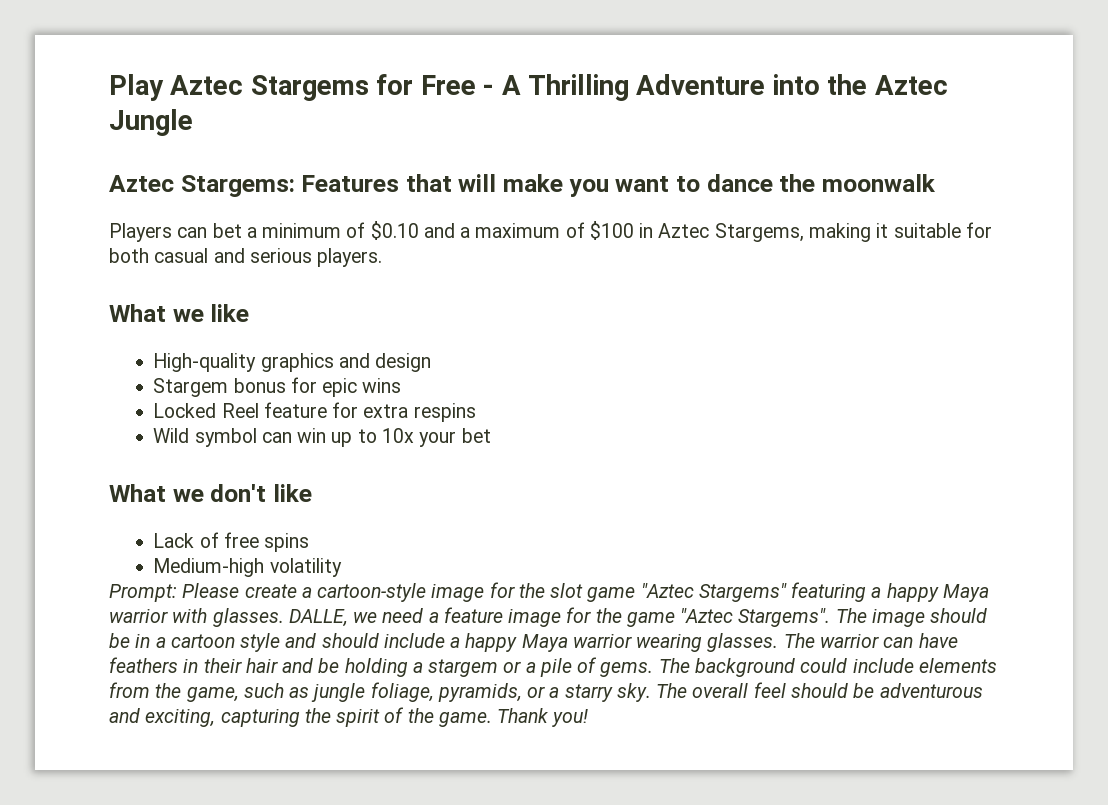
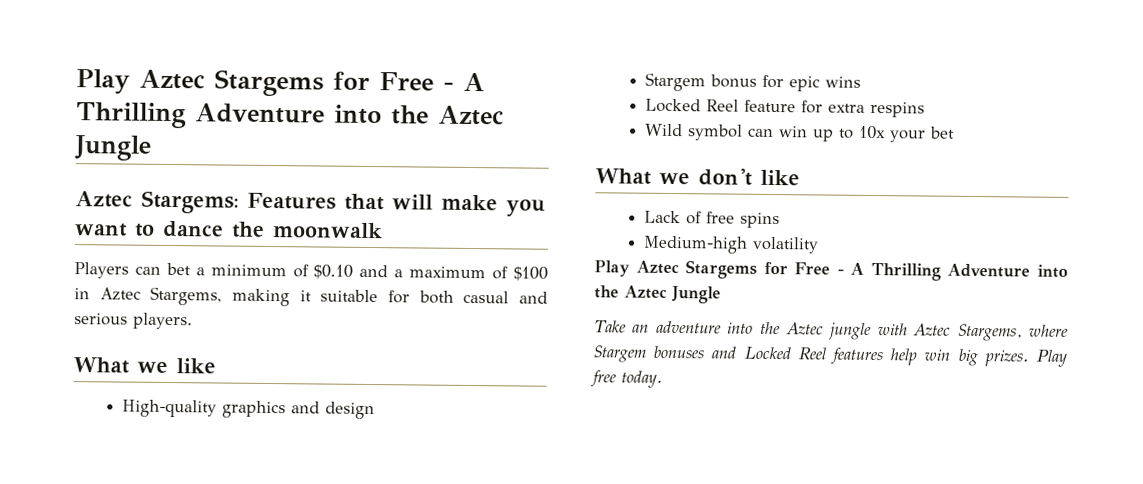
[109,582,989,602] [109,607,988,627] [109,633,958,652] [109,657,997,677] [109,682,983,702] [109,707,589,727] Prompt: Please create a cartoon-style image for the slot game "Aztec Stargems" featuring a happy Maya warrior with glasses. DALLE, we need a feature image for the game "Aztec Stargems". The image should be in a cartoon style and should include a happy Maya warrior wearing glasses. The warrior can have feathers in their hair and be holding a stargem or a pile of gems. The background could include elements from the game, such as jungle foliage, pyramids, or a starry sky. The overall feel should be adventurous and exciting, capturing the spirit of the game. Thank you! -> [594,260,1068,281] [594,285,721,304] [594,320,1069,342] [593,345,1067,367] [590,370,663,388] Play Aztec Stargems for Free - A Thrilling Adventure into the Aztec Jungle // Take an adventure into the Aztec jungle with Aztec Stargems, where Stargem bonuses and Locked Reel features help win big prizes. Play free today.

